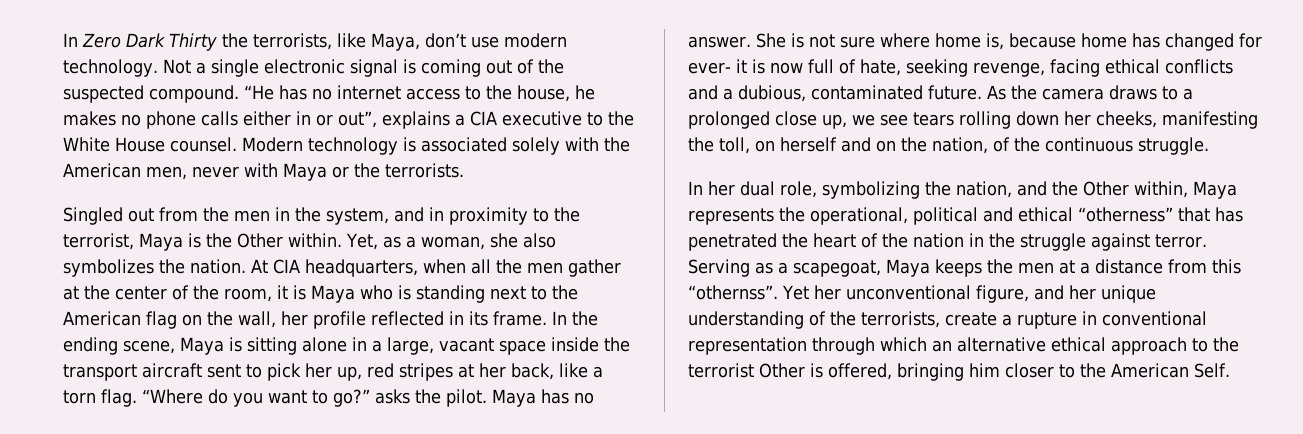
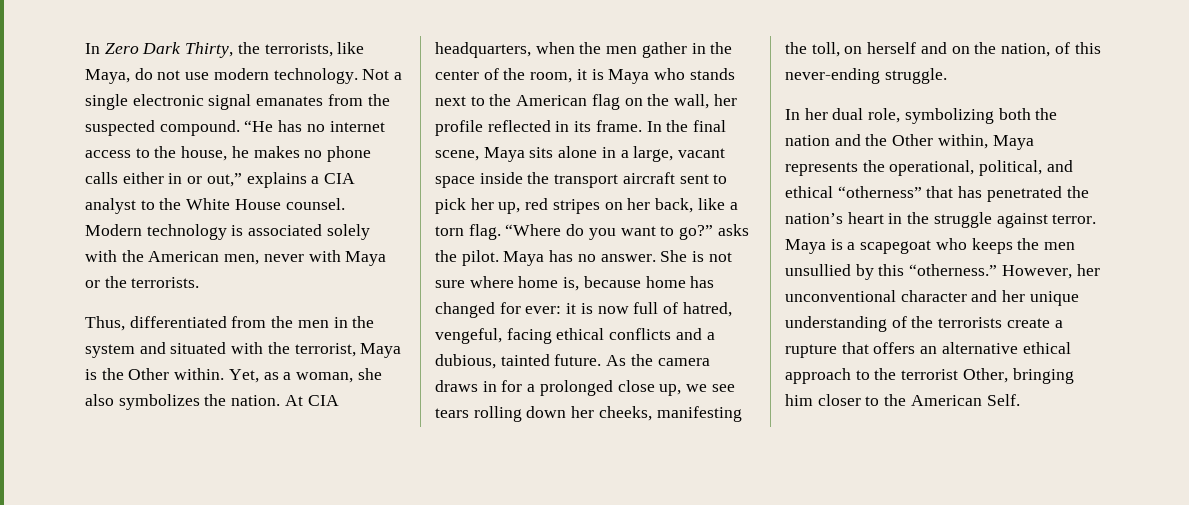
[169,33,217,51] Thirty -> [185,42,234,58] Thirty,
[425,33,466,48] don’t -> [134,68,181,80] do not
[402,59,534,77] is coming out of -> [256,94,363,106] emanates from
[338,111,377,128] out”, -> [206,173,242,187] out,”
[502,111,582,126] executive -> [85,198,136,214] analyst
[63,207,154,225] Singled out -> [85,316,227,331] Thus, differentiated
[326,207,549,225] system, and in proximity to -> [85,342,264,358] system and situated with
[471,259,491,274] all -> (575, 48) none
[63,286,79,300] at -> [691,43,706,54] in
[398,285,485,303] is standing -> [689,68,735,80] stands
[63,337,118,355] ending -> [693,120,727,132] final
[229,337,297,355] is sitting -> [529,147,554,158] sits
[458,364,474,378] at -> [604,202,623,210] on
[688,62,731,74] ever- -> [525,306,562,314] ever:
[859,59,1045,77] hate, seeking revenge, -> [682,302,732,317] [435,328,502,344] hatred, vengeful,
[811,85,923,100] contaminated -> [500,354,550,366] tainted
[1162,86,1178,100] to -> [482,380,523,392] in for
[1014,137,1133,152] the continuous -> [1074,42,1101,54] [785,68,880,84] this never-ending
[925,181,1012,198] the nation, -> [998,108,1058,120] [785,135,830,146] both the nation
[913,207,978,225] political -> [979,160,1043,176] political,
[813,233,964,248] heart of the nation -> [785,212,884,224] nation’s heart
[688,259,1241,277] [688,285,809,300] Serving as a scapegoat, Maya keeps the men at a distance from this “othernss”. Yet -> [785,238,1076,254] [785,264,1072,280] Maya is a scapegoat who keeps the men unsullied by this “otherness.” However,
[975,285,1029,303] figure, -> [900,290,967,302] character
[861,311,940,328] terrorists, -> [938,317,1003,328] terrorists
[1082,311,1207,326] [688,337,927,355] in conventional representation through which -> [841,342,916,354] that offers
[759,363,892,380] Other is offered, -> [962,368,1008,383] Other,

